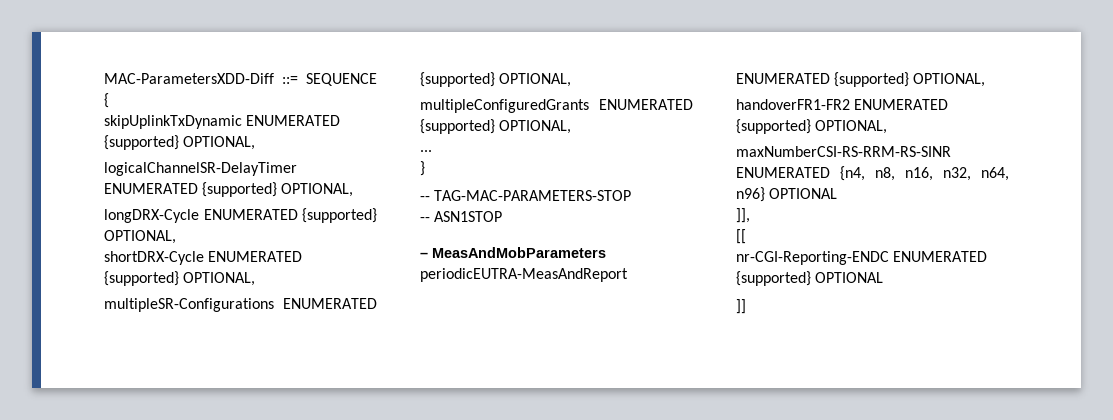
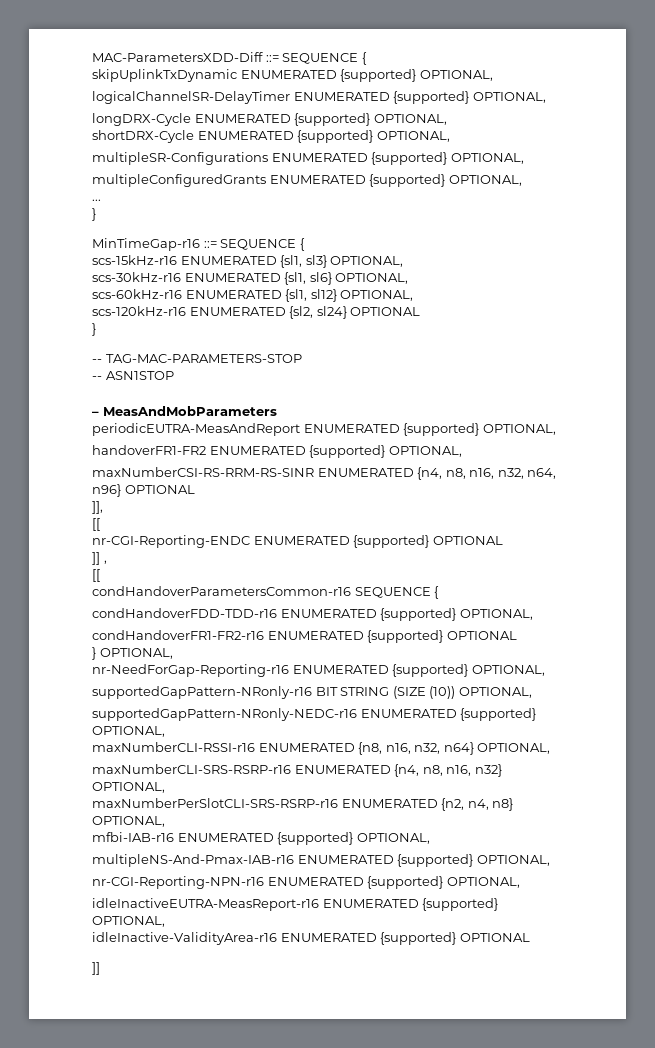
(425, 168) none -> [92,238,305,251] [92,255,404,268] [92,272,409,285] [92,289,414,302] [92,306,421,319] [92,323,96,336] // MinTimeGap-r16 ::= SEQUENCE { // scs-15kHz-r16 ENUMERATED {sl1, sl3} OPTIONAL, // scs-30kHz-r16 ENUMERATED {sl1, sl6} OPTIONAL, // scs-60kHz-r16 ENUMERATED {sl1, sl12} OPTIONAL, // scs-120kHz-r16 ENUMERATED {sl2, sl24} OPTIONAL // }
(884, 277) none -> [92,552,107,565] [92,569,100,582] [92,586,440,599] [92,608,533,621] [92,630,517,643] [92,647,173,660] [92,664,545,677] [92,686,532,699] [92,708,537,721] [92,726,165,737] [92,742,551,755] [92,764,502,777] [92,782,165,793] [92,798,514,811] [92,816,165,827] [92,832,430,845] [92,854,550,867] [92,876,520,889] [92,898,499,911] [92,916,165,927] [92,932,530,945] // ]] , // [[ // condHandoverParametersCommon-r16 SEQUENCE { // condHandoverFDD-TDD-r16 ENUMERATED {supported} OPTIONAL, // condHandoverFR1-FR2-r16 ENUMERATED {supported} OPTIONAL // } OPTIONAL, // nr-NeedForGap-Reporting-r16 ENUMERATED {supported} OPTIONAL, // supportedGapPattern-NRonly-r16 BIT STRING (SIZE (10)) OPTIONAL, // supportedGapPattern-NRonly-NEDC-r16 ENUMERATED {supported} OPTIONAL, // maxNumberCLI-RSSI-r16 ENUMERATED {n8, n16, n32, n64} OPTIONAL, // maxNumberCLI-SRS-RSRP-r16 ENUMERATED {n4, n8, n16, n32} OPTIONAL, // maxNumberPerSlotCLI-SRS-RSRP-r16 ENUMERATED {n2, n4, n8} OPTIONAL, // mfbi-IAB-r16 ENUMERATED {supported} OPTIONAL, // multipleNS-And-Pmax-IAB-r16 ENUMERATED {supported} OPTIONAL, // nr-CGI-Reporting-NPN-r16 ENUMERATED {supported} OPTIONAL, // idleInactiveEUTRA-MeasReport-r16 ENUMERATED {supported} OPTIONAL, // idleInactive-ValidityArea-r16 ENUMERATED {supported} OPTIONAL

